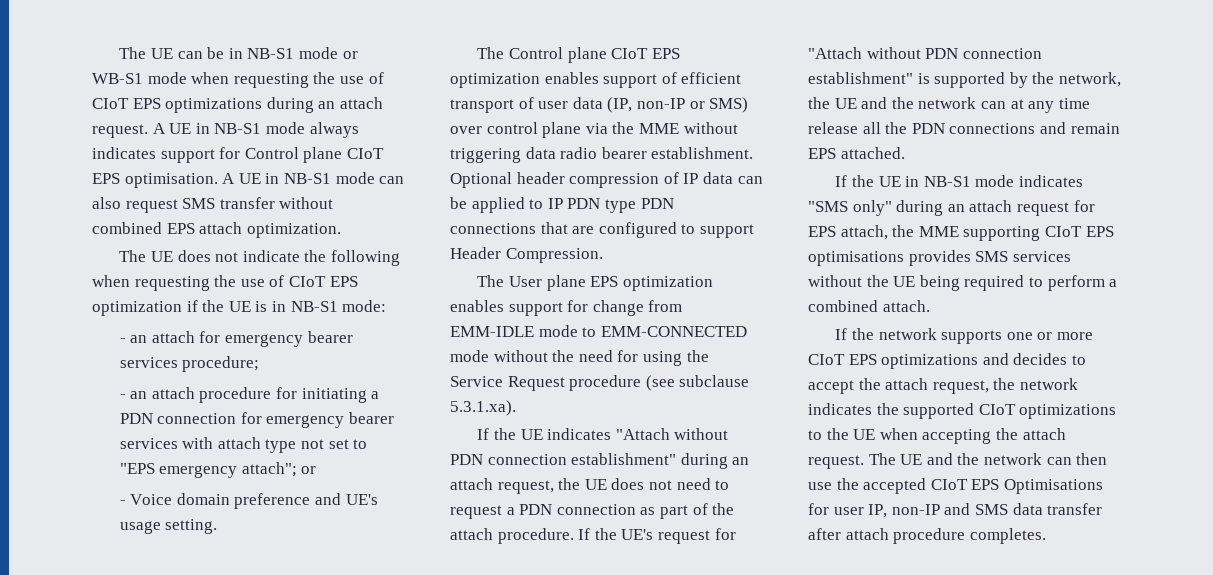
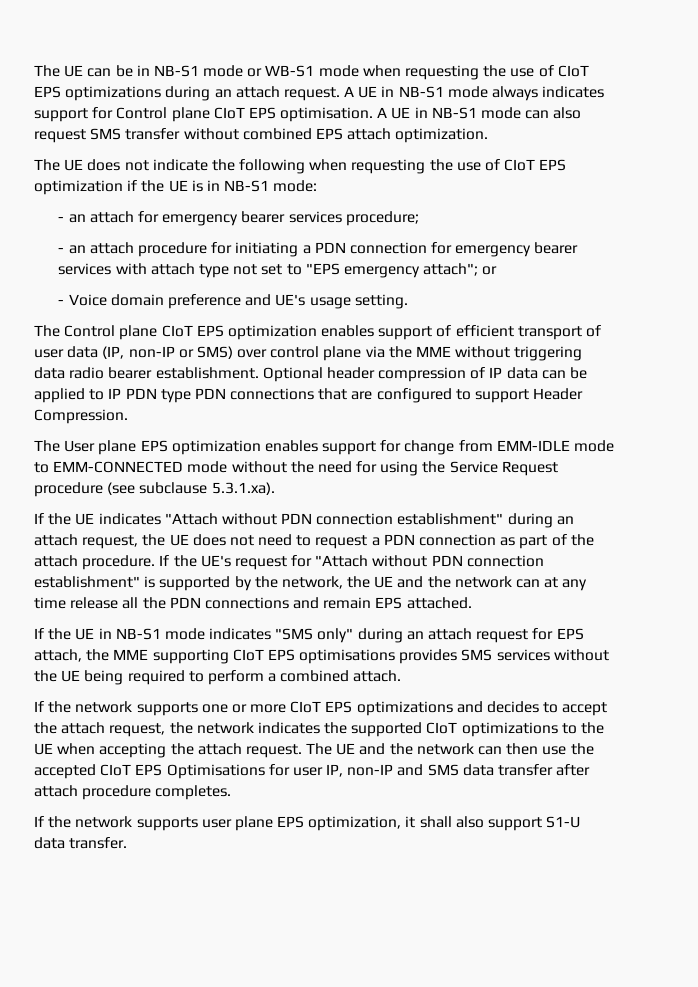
(1046, 536) none -> [34,816,581,831] [34,837,128,849] // If the network supports user plane EPS optimization, it shall also support S1-U data transfer.

